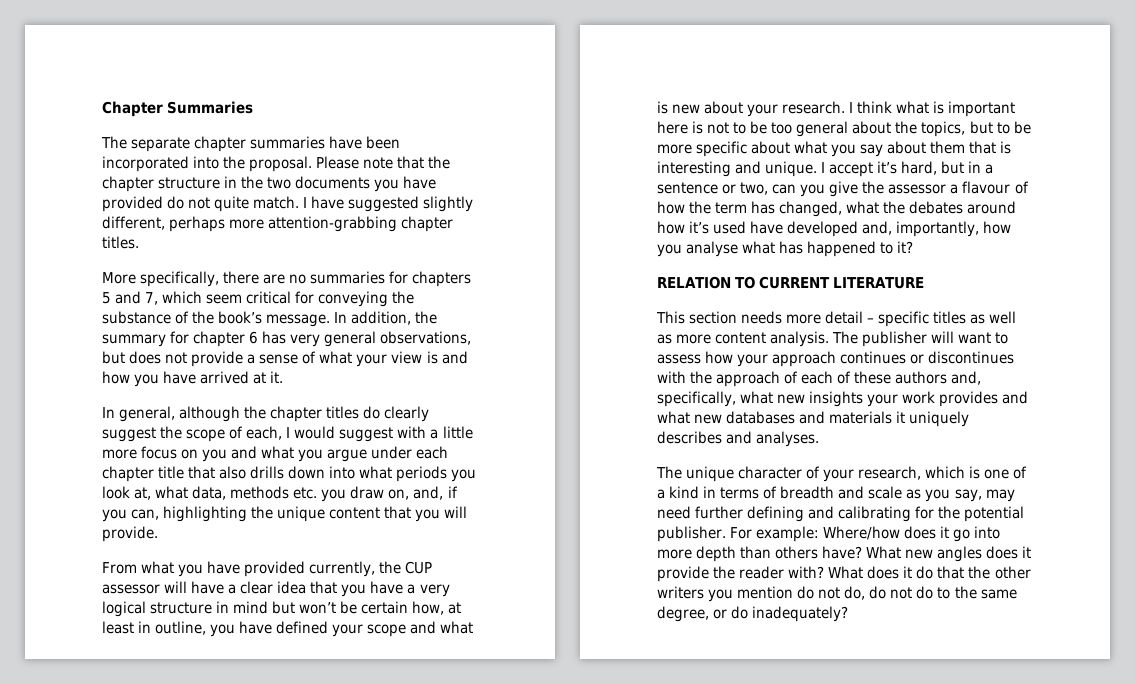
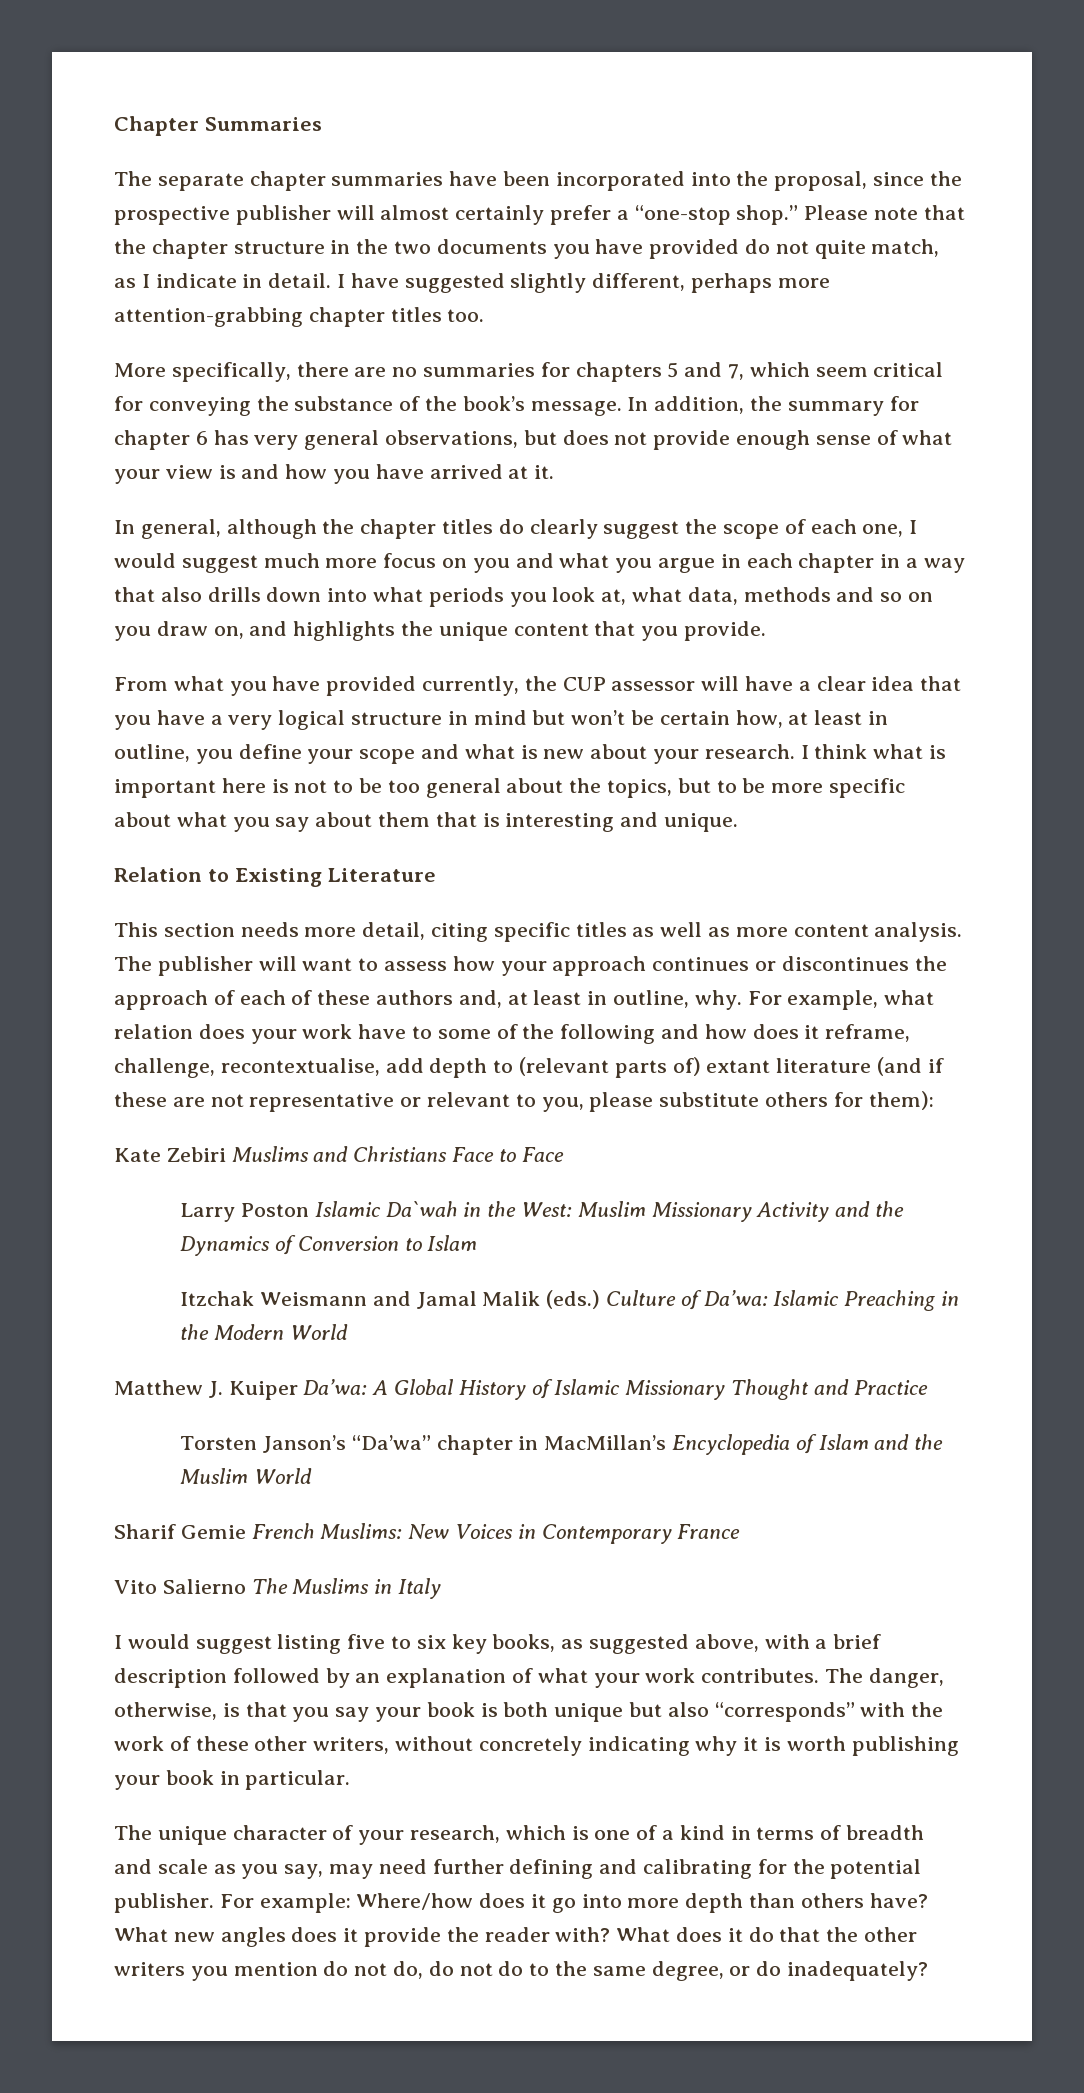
[249,156,313,172] proposal. -> [774,171,962,191] [114,205,799,225] proposal, since the prospective publisher will almost certainly prefer a “one-stop shop.”
[253,196,300,209] match. -> [871,239,940,257] [114,273,332,288] match, as I indicate in detail.
[102,236,139,249] titles. -> [390,307,485,322] titles too.
[247,354,256,364] a -> [736,430,811,450] enough
[246,426,473,442] each, I would suggest with a little -> [810,519,918,537] [114,553,320,573] each one, I would suggest much
[371,446,413,459] under -> [720,554,741,568] in
[158,466,185,479] title -> [880,554,965,573] in a way
[293,486,458,502] [102,506,248,522] etc. you draw on, and, if you can, highlighting -> [836,587,934,602] [114,621,396,641] and so on you draw on, and highlights
[444,506,468,518] will -> (679, 633) none
[239,621,329,634] have defined -> [238,744,302,759] define
[821,161,994,177] [657,181,1029,197] [657,201,1017,217] [657,221,1012,237] [657,241,914,257] [657,276,925,289] I accept it’s hard, but in a sentence or two, can you give the assessor a flavour of how the term has changed, what the debates around how it’s used have developed and, importantly, how you analyse what has happened to it? // RELATION TO CURRENT LITERATURE -> [114,867,437,887] // Relation to Existing Literature
[825,311,875,324] detail – -> [362,922,489,942] detail, citing
[657,371,686,383] with -> (909, 963) none
[657,391,1029,407] [657,411,970,427] [657,431,820,447] specifically, what new insights your work provides and what new databases and materials it uniquely describes and analyses. -> [507,990,935,1010] [114,1024,911,1044] [114,1057,944,1078] [114,1091,934,1112] [114,1146,564,1162] [180,1201,904,1222] [180,1235,478,1256] [180,1290,959,1311] [180,1324,348,1340] [114,1379,928,1400] [180,1434,944,1455] [180,1468,312,1484] [114,1523,741,1544] [114,1578,442,1599] [114,1634,882,1654] [114,1668,944,1688] [114,1702,944,1722] [114,1736,959,1756] [114,1770,351,1790] at least in outline, why. For example, what relation does your work have to some of the following and how does it reframe, challenge, recontextualise, add depth to (relevant parts of) extant literature (and if these are not representative or relevant to you, please substitute others for them): // Kate Zebiri Muslims and Christians Face to Face // Larry Poston Islamic Da`wah in the West: Muslim Missionary Activity and the Dynamics of Conversion to Islam // Itzchak Weismann and Jamal Malik (eds.) Culture of Da’wa: Islamic Preaching in the Modern World // Matthew J. Kuiper Da’wa: A Global History of Islamic Missionary Thought and Practice // Torsten Janson’s “Da’wa” chapter in MacMillan’s Encyclopedia of Islam and the Muslim World // Sharif Gemie French Muslims: New Voices in Contemporary France // Vito Salierno The Muslims in Italy // I would suggest listing five to six key books, as suggested above, with a brief description followed by an explanation of what your work contributes. The danger, otherwise, is that you say your book is both unique but also “corresponds” with the work of these other writers, without concretely indicating why it is worth publishing your book in particular.

